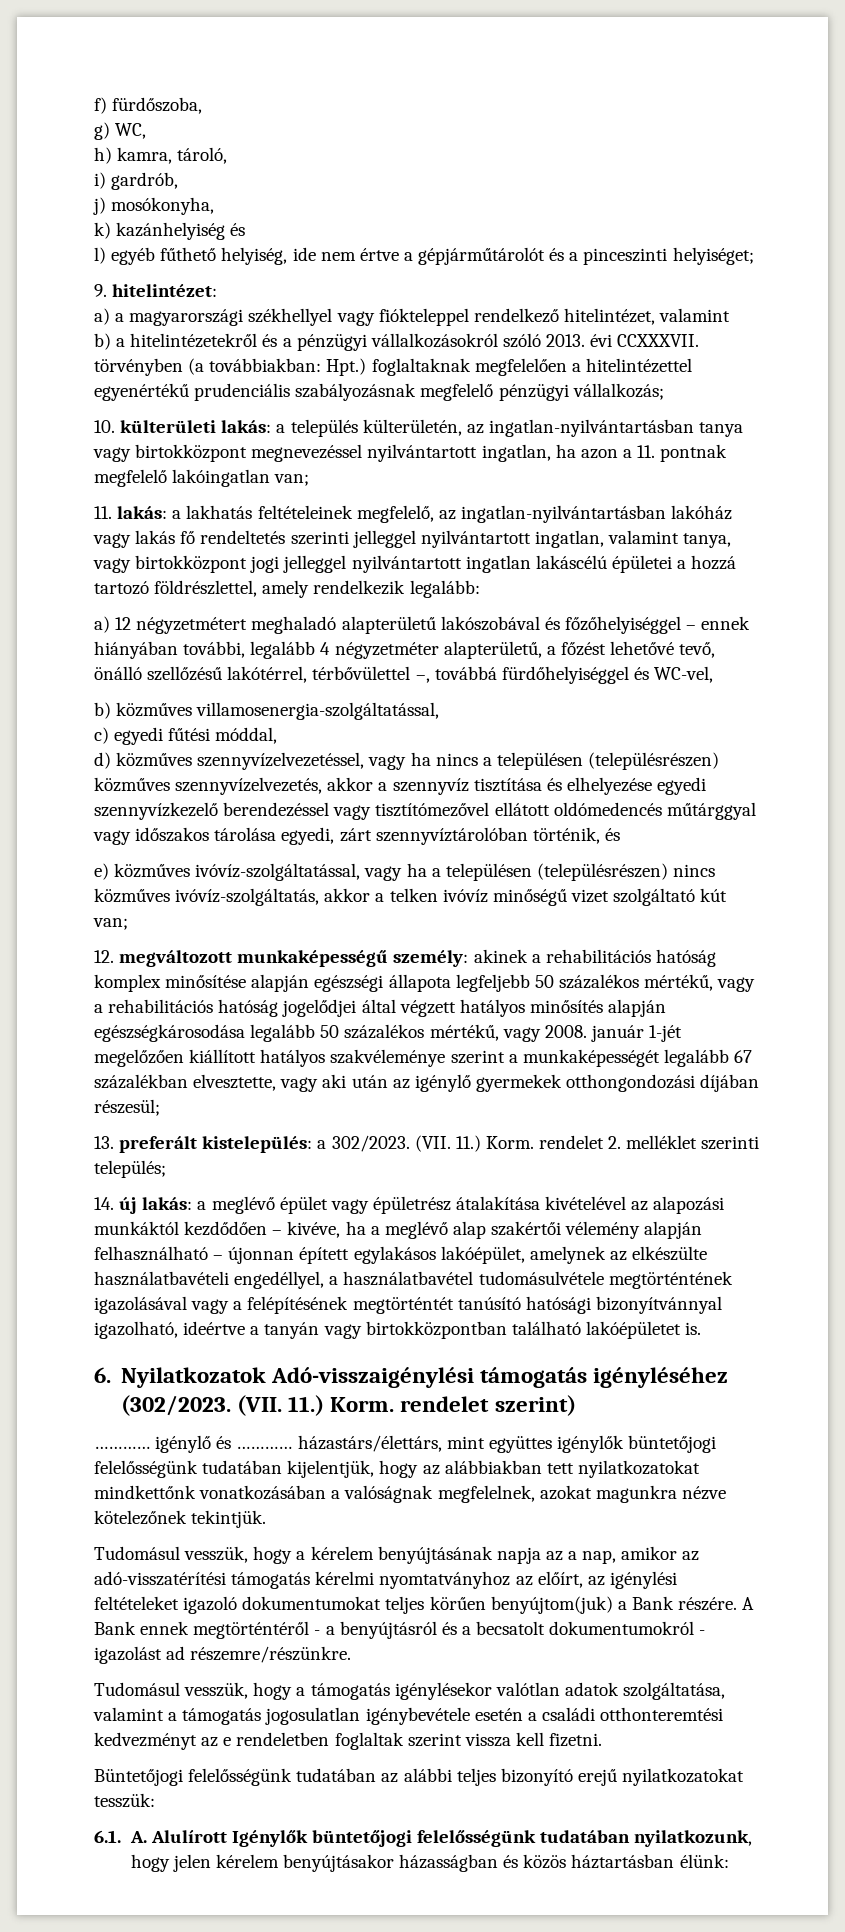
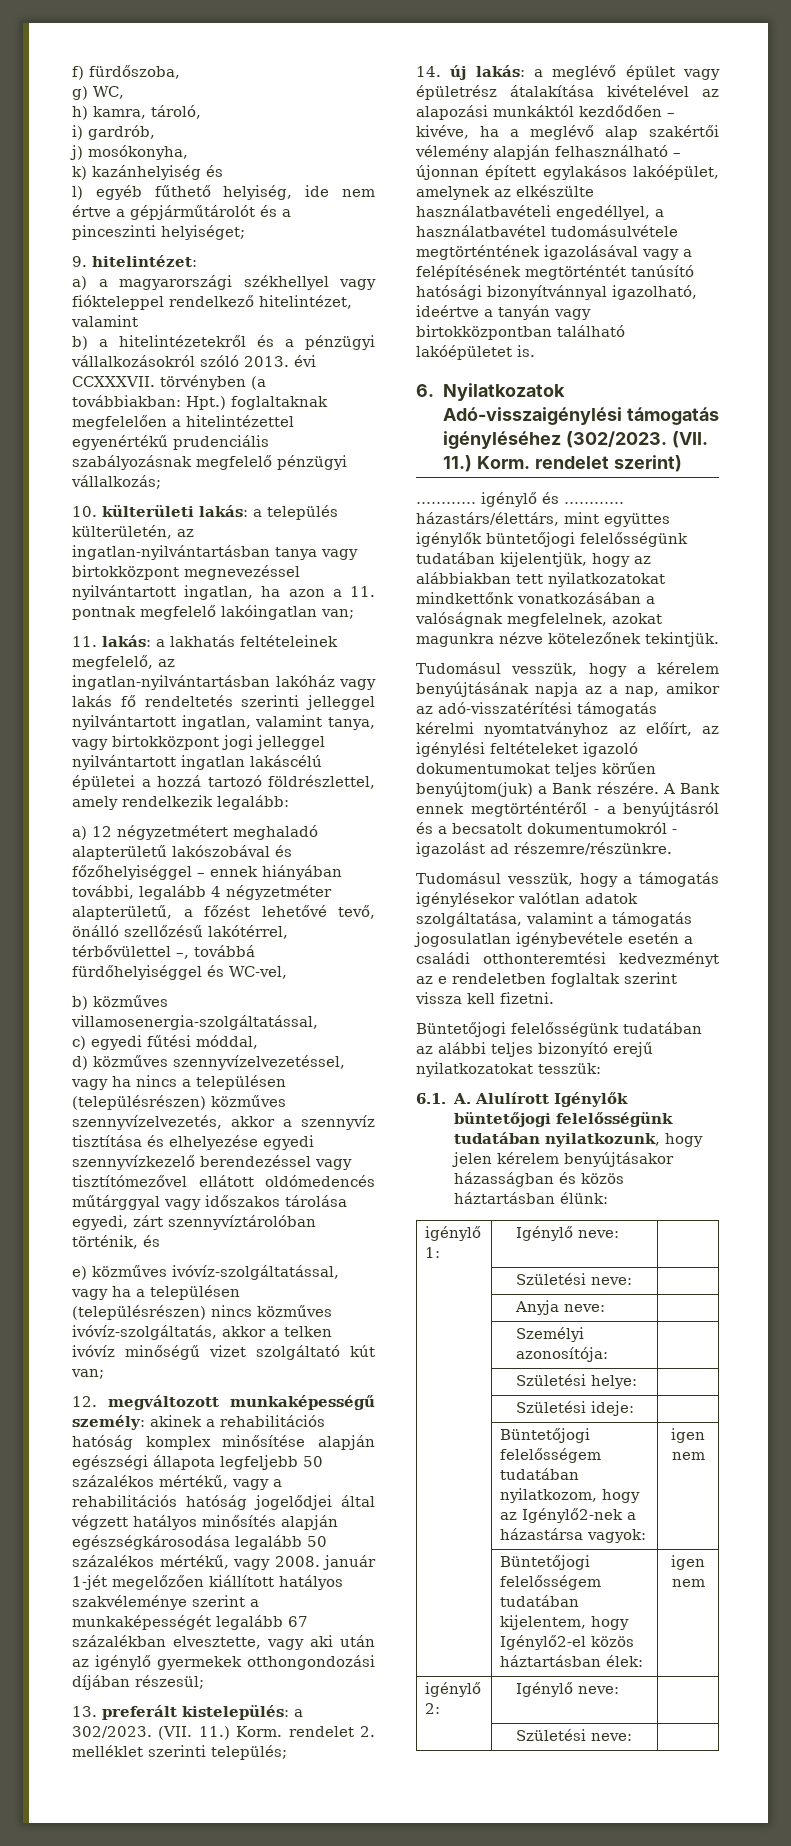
(729, 1861) none -> [425,1226,482,1241] [425,1247,441,1258] [516,1226,620,1241] [516,1273,633,1285] [515,1300,606,1315] [516,1327,585,1342] [516,1347,609,1362] [516,1374,638,1389] [516,1401,635,1416] [500,1428,591,1443] [500,1448,602,1463] [500,1468,580,1480] [500,1488,641,1503] [500,1508,637,1523] [500,1528,647,1543] [671,1428,705,1443] [671,1452,705,1460] [500,1555,591,1570] [500,1575,602,1590] [500,1595,580,1607] [500,1615,630,1630] [500,1635,635,1650] [500,1655,644,1667] [671,1555,705,1570] [671,1579,705,1587] [425,1682,482,1697] [425,1703,441,1714] [516,1682,620,1697] [516,1729,633,1741] // igénylő 1: | Igénylő neve: | // | Születési neve: | // | Anyja neve: | // | Személyi azonosítója: | // | Születési helye: | // | Születési ideje: | // | Büntetőjogi felelősségem tudatában nyilatkozom, hogy az Igénylő2-nek a házastársa vagyok: | igen nem // | Büntetőjogi felelősségem tudatában kijelentem, hogy Igénylő2-el közös háztartásban élek: | igen nem // igénylő 2: | Igénylő neve: | // | Születési neve: |

